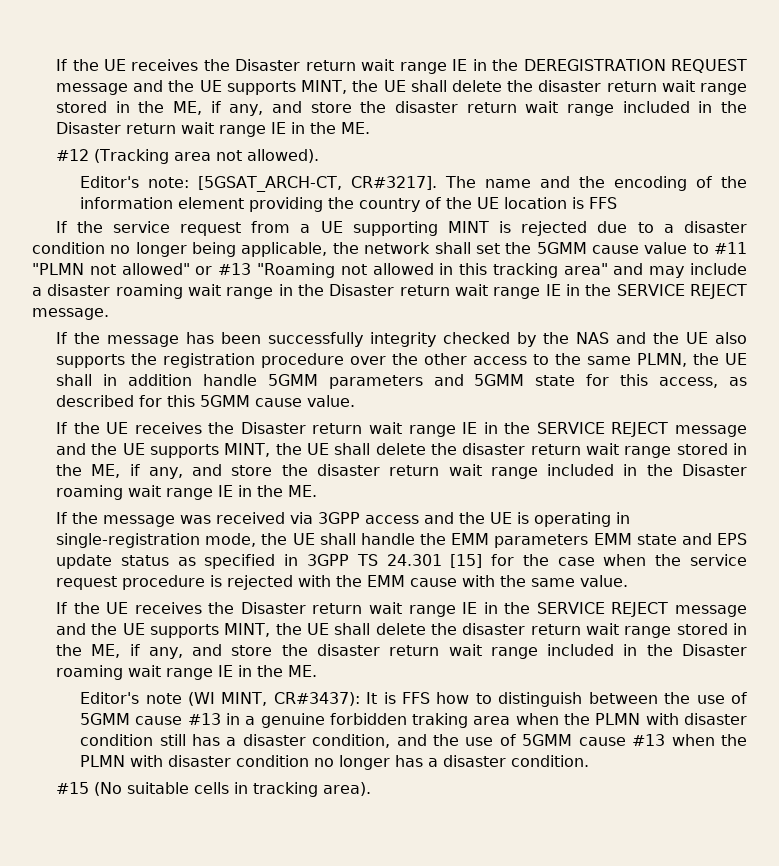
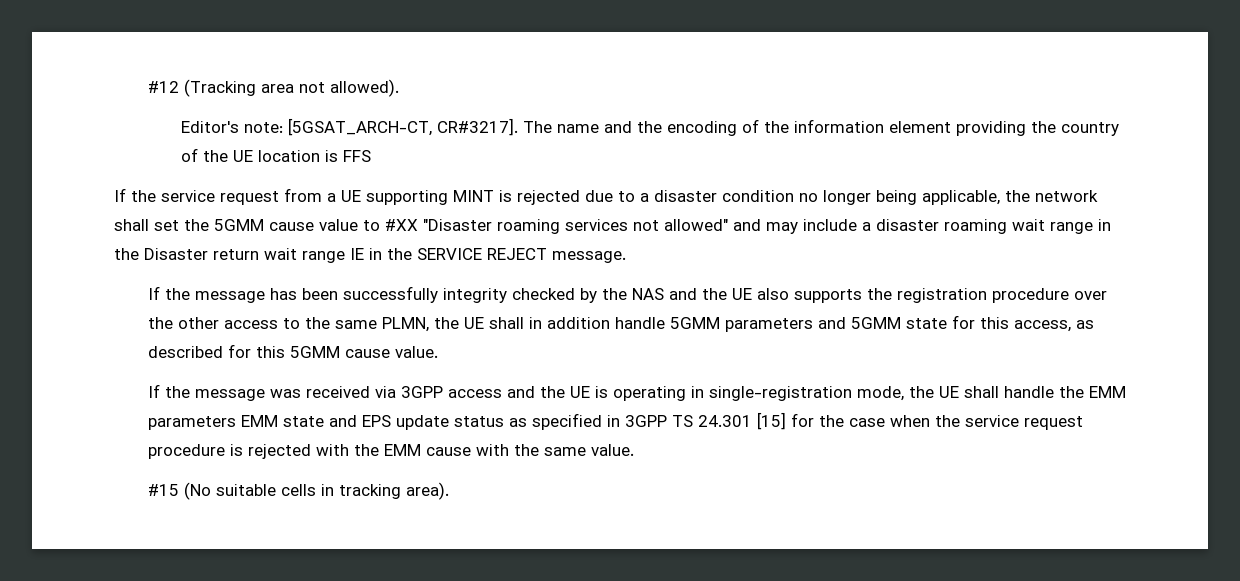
[56,59,747,74] [56,80,747,95] [56,101,747,116] [56,122,371,137] If the UE receives the Disaster return wait range IE in the DEREGISTRATION REQUEST message and the UE supports MINT, the UE shall delete the disaster return wait range stored in the ME, if any, and store the disaster return wait range included in the Disaster return wait range IE in the ME. // -> (147, 87) none
[714,242,747,254] [32,263,608,278] #11 "PLMN not allowed" or #13 "Roaming not allowed in this tracking area" -> [385,219,728,234] #XX "Disaster roaming services not allowed"
[56,422,747,437] [56,443,748,458] [56,464,747,479] [56,485,318,500] // If the UE receives the Disaster return wait range IE in the SERVICE REJECT message and the UE supports MINT, the UE shall delete the disaster return wait range stored in the ME, if any, and store the disaster return wait range included in the Disaster roaming wait range IE in the ME. -> (438, 352) none
[56,602,747,617] [56,623,748,638] [56,644,747,659] [56,665,318,680] [80,692,748,707] [80,713,747,728] [80,734,748,748] [80,755,590,770] // If the UE receives the Disaster return wait range IE in the SERVICE REJECT message and the UE supports MINT, the UE shall delete the disaster return wait range stored in the ME, if any, and store the disaster return wait range included in the Disaster roaming wait range IE in the ME. // Editor's note (WI MINT, CR#3437): It is FFS how to distinguish between the use of 5GMM cause #13 in a genuine forbidden traking area when the PLMN with disaster condition still has a disaster condition, and the use of 5GMM cause #13 when the PLMN with disaster condition no longer has a disaster condition. -> (634, 450) none

